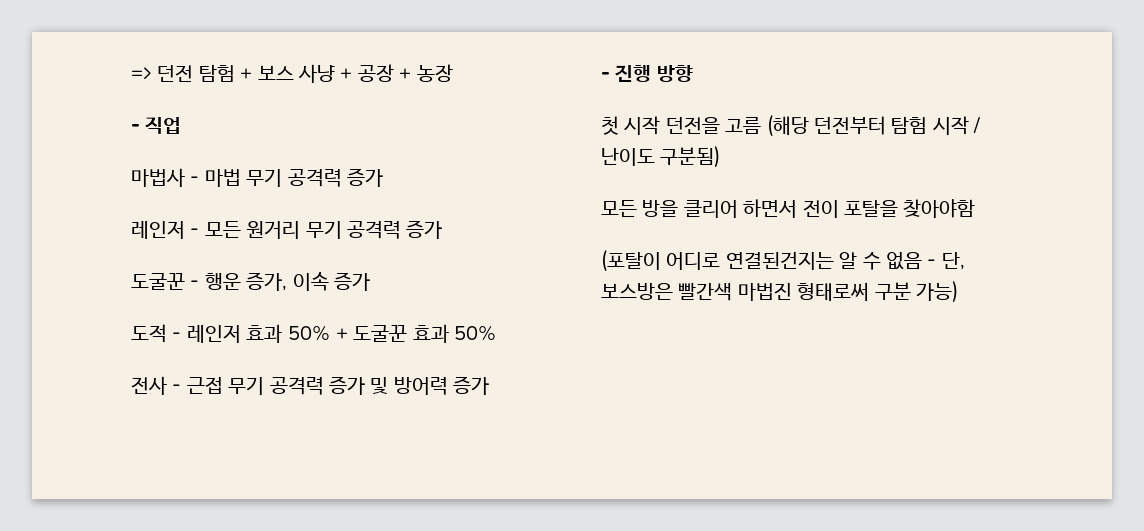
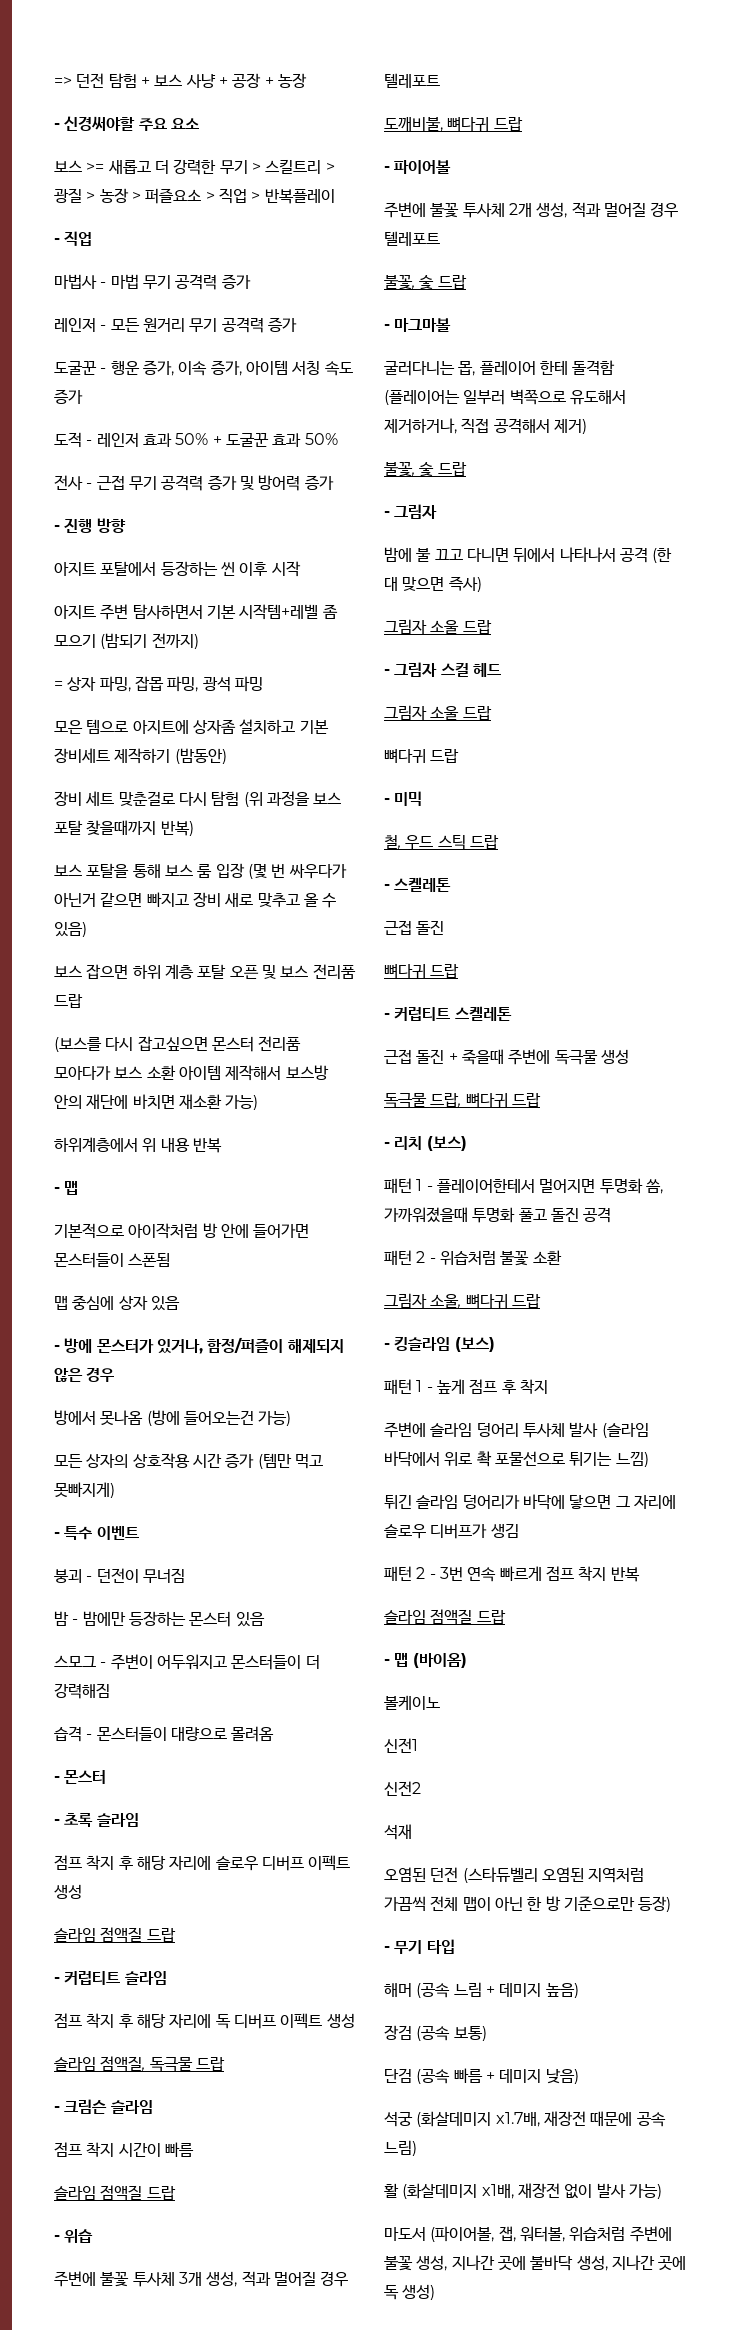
(453, 73) none -> [54,116,199,131] [54,159,335,175] [54,188,335,204] // - 신경써야할 주요 요소 // 보스 >= 새롭고 더 강력한 무기 > 스킬트리 > 광질 > 농장 > 퍼즐요소 > 직업 > 반복플레이
(329, 281) none -> [210,360,353,376] 증가, 아이템 서칭 속도
[601,114,982,137] [601,145,721,168] [601,199,976,218] [601,249,965,272] [601,280,958,303] 첫 시작 던전을 고름 (해당 던전부터 탐험 시작 / 난이도 구분됨) // 모든 방을 클리어 하면서 전이 포탈을 찾아야함 // (포탈이 어디로 연결된건지는 알 수 없음 - 단, 보스방은 빨간색 마법진 형태로써 구분 가능) -> [54,561,301,577] [54,604,338,620] [54,633,199,649] [54,676,263,692] [54,719,329,734] [54,748,227,764] [54,791,342,807] [54,820,194,836] [54,863,347,879] [54,892,337,908] [54,922,87,937] [54,964,356,979] [54,994,83,1008] [54,1036,302,1052] [54,1065,329,1081] [54,1094,259,1110] [54,1137,222,1153] [54,1181,79,1195] [54,1223,310,1239] [54,1252,171,1268] [54,1295,180,1311] [54,1337,344,1354] [54,1367,115,1382] [54,1410,292,1426] [54,1453,323,1469] [54,1482,115,1498] [54,1526,139,1540] [54,1568,185,1583] [54,1611,265,1627] [54,1654,320,1670] [54,1683,110,1699] [54,1726,275,1742] [54,1770,107,1784] [54,1813,139,1827] [54,1855,351,1871] [54,1884,82,1899] [54,1927,176,1943] [54,1971,167,1985] [54,2013,355,2029] [54,2056,225,2072] [54,2099,153,2114] [54,2142,194,2157] [54,2185,176,2201] [54,2229,94,2243] [54,2271,349,2287] [384,73,440,88] [384,117,523,132] [384,160,452,174] [384,202,679,218] [384,231,440,246] [384,275,467,290] [384,318,452,332] [384,360,616,376] [384,389,626,405] [384,418,587,434] [384,462,467,477] [384,504,438,519] [384,547,673,563] [384,576,482,592] [384,619,492,634] [384,662,501,677] [384,705,492,720] [384,749,460,763] [384,791,423,806] [384,835,499,850] [384,877,452,892] [384,920,445,935] [384,964,460,978] [384,1006,512,1021] [384,1049,629,1065] [384,1093,541,1108] [384,1136,467,1151] [384,1178,663,1194] [384,1207,612,1223] [384,1250,562,1266] [384,1293,541,1309] [384,1336,495,1352] [384,1379,548,1394] [384,1422,649,1438] [384,1451,649,1467] [384,1494,676,1510] [384,1523,519,1539] [384,1566,640,1582] [384,1609,506,1625] [384,1653,467,1668] [384,1695,440,1710] [384,1738,418,1753] [384,1781,421,1796] [384,1824,412,1840] [384,1867,645,1883] [384,1896,672,1912] [384,1939,455,1954] [384,1982,579,1998] [384,2025,487,2041] [384,2068,579,2084] [384,2111,666,2127] [384,2140,417,2156] [384,2183,662,2199] [384,2226,672,2242] [384,2255,687,2271] [384,2284,436,2300] 아지트 포탈에서 등장하는 씬 이후 시작 // 아지트 주변 탐사하면서 기본 시작템+레벨 좀 모으기 (밤되기 전까지) // = 상자 파밍, 잡몹 파밍, 광석 파밍 // 모은 템으로 아지트에 상자좀 설치하고 기본 장비세트 제작하기 (밤동안) // 장비 세트 맞춘걸로 다시 탐험 (위 과정을 보스 포탈 찾을때까지 반복) // 보스 포탈을 통해 보스 룸 입장 (몇 번 싸우다가 아닌거 같으면 빠지고 장비 새로 맞추고 올 수 있음) // 보스 잡으면 하위 계층 포탈 오픈 및 보스 전리품 드랍 // (보스를 다시 잡고싶으면 몬스터 전리품 모아다가 보스 소환 아이템 제작해서 보스방 안의 재단에 바치면 재소환 가능) // 하위계층에서 위 내용 반복 // - 맵 // 기본적으로 아이작처럼 방 안에 들어가면 몬스터들이 스폰됨 // 맵 중심에 상자 있음 // - 방에 몬스터가 있거나, 함정/퍼즐이 해제되지 않은 경우 // 방에서 못나옴 (방에 들어오는건 가능) // 모든 상자의 상호작용 시간 증가 (템만 먹고 못빠지게) // - 특수 이벤트 // 붕괴 - 던전이 무너짐 // 밤 - 밤에만 등장하는 몬스터 있음 // 스모그 - 주변이 어두워지고 몬스터들이 더 강력해짐 // 습격 - 몬스터들이 대량으로 몰려옴 // - 몬스터 // - 초록 슬라임 // 점프 착지 후 해당 자리에 슬로우 디버프 이펙트 생성 // 슬라임 점액질 드랍 // - 커럽티트 슬라임 // 점프 착지 후 해당 자리에 독 디버프 이펙트 생성 // 슬라임 점액질, 독극물 드랍 // - 크림슨 슬라임 // 점프 착지 시간이 빠름 // 슬라임 점액질 드랍 // - 위습 // 주변에 불꽃 투사체 3개 생성, 적과 멀어질 경우 텔레포트 // 도깨비불, 뼈다귀 드랍 // - 파이어볼 // 주변에 불꽃 투사체 2개 생성, 적과 멀어질 경우 텔레포트 // 불꽃, 숯 드랍 // - 마그마볼 // 굴러다니는 몹, 플레이어 한테 돌격함 (플레이어는 일부러 벽쪽으로 유도해서 제거하거나, 직접 공격해서 제거) // 불꽃, 숯 드랍 // - 그림자 // 밤에 불 끄고 다니면 뒤에서 나타나서 공격 (한 대 맞으면 즉사) // 그림자 소울 드랍 // - 그림자 스컬 헤드 // 그림자 소울 드랍 // 뼈다귀 드랍 // - 미믹 // 철, 우드 스틱 드랍 // - 스켈레톤 // 근접 돌진 // 뼈다귀 드랍 // - 커럽티트 스켈레톤 // 근접 돌진 + 죽을때 주변에 독극물 생성 // 독극물 드랍, 뼈다귀 드랍 // - 리치 (보스) // 패턴 1 - 플레이어한테서 멀어지면 투명화 씀, 가까워졌을때 투명화 풀고 돌진 공격 // 패턴 2 - 위습처럼 불꽃 소환 // 그림자 소울, 뼈다귀 드랍 // - 킹슬라임 (보스) // 패턴 1 - 높게 점프 후 착지 // 주변에 슬라임 덩어리 투사체 발사 (슬라임 바닥에서 위로 촥 포물선으로 튀기는 느낌) // 튀긴 슬라임 덩어리가 바닥에 닿으면 그 자리에 슬로우 디버프가 생김 // 패턴 2 - 3번 연속 빠르게 점프 착지 반복 // 슬라임 점액질 드랍 // - 맵 (바이옴) // 볼케이노 // 신전1 // 신전2 // 석재 // 오염된 던전 (스타듀벨리 오염된 지역처럼 가끔씩 전체 맵이 아닌 한 방 기준으로만 등장) // - 무기 타입 // 해머 (공속 느림 + 데미지 높음) // 장검 (공속 보통) // 단검 (공속 빠름 + 데미지 낮음) // 석궁 (화살데미지 x1.7배, 재장전 때문에 공속 느림) // 활 (화살데미지 x1배, 재장전 없이 발사 가능) // 마도서 (파이어볼, 잽, 워터볼, 위습처럼 주변에 불꽃 생성, 지나간 곳에 불바닥 생성, 지나간 곳에 독 생성)

